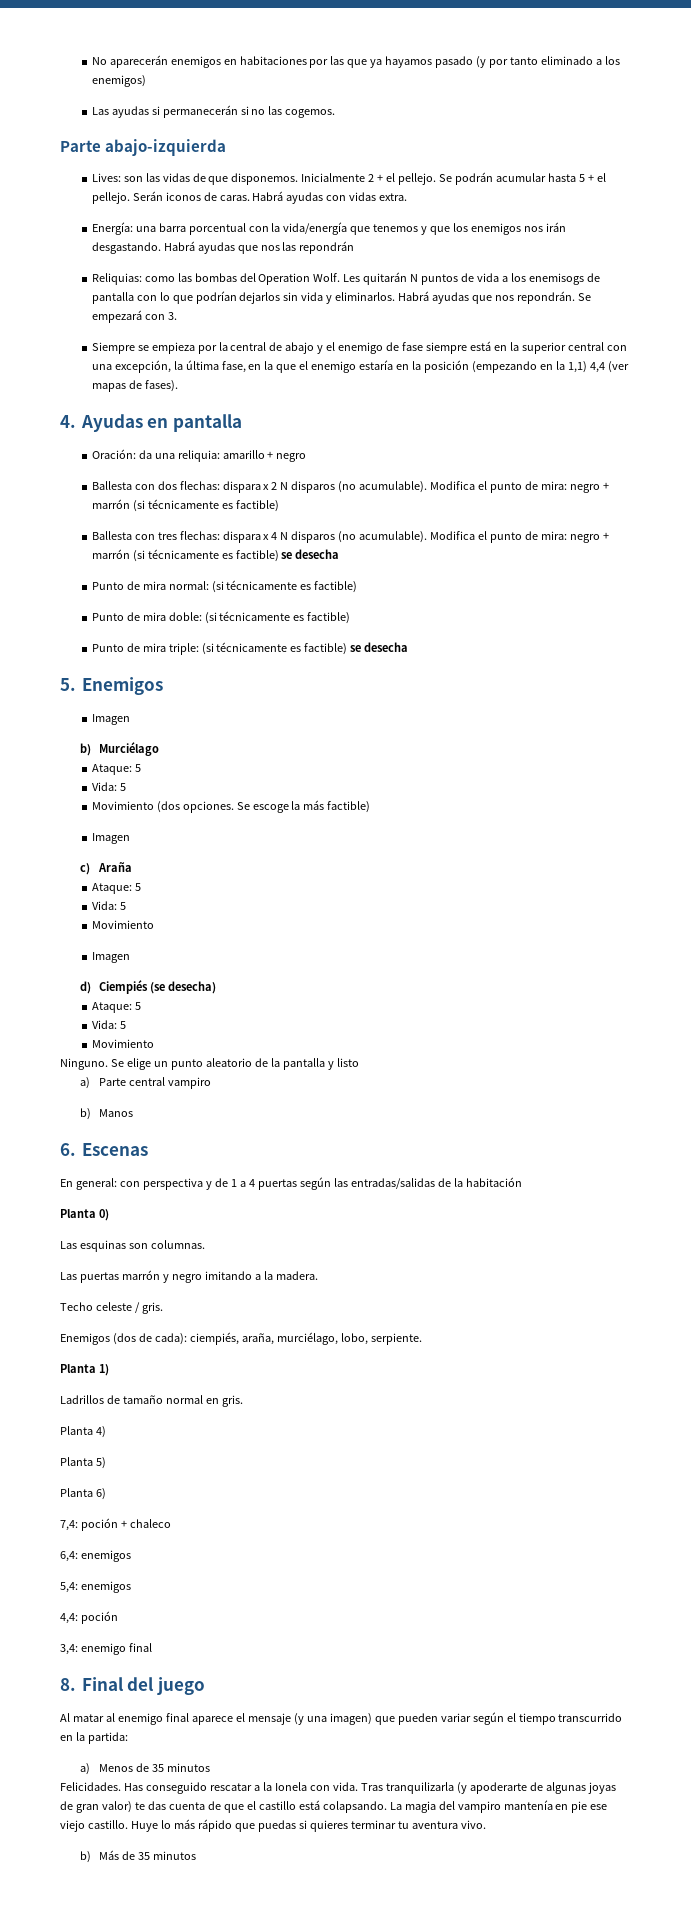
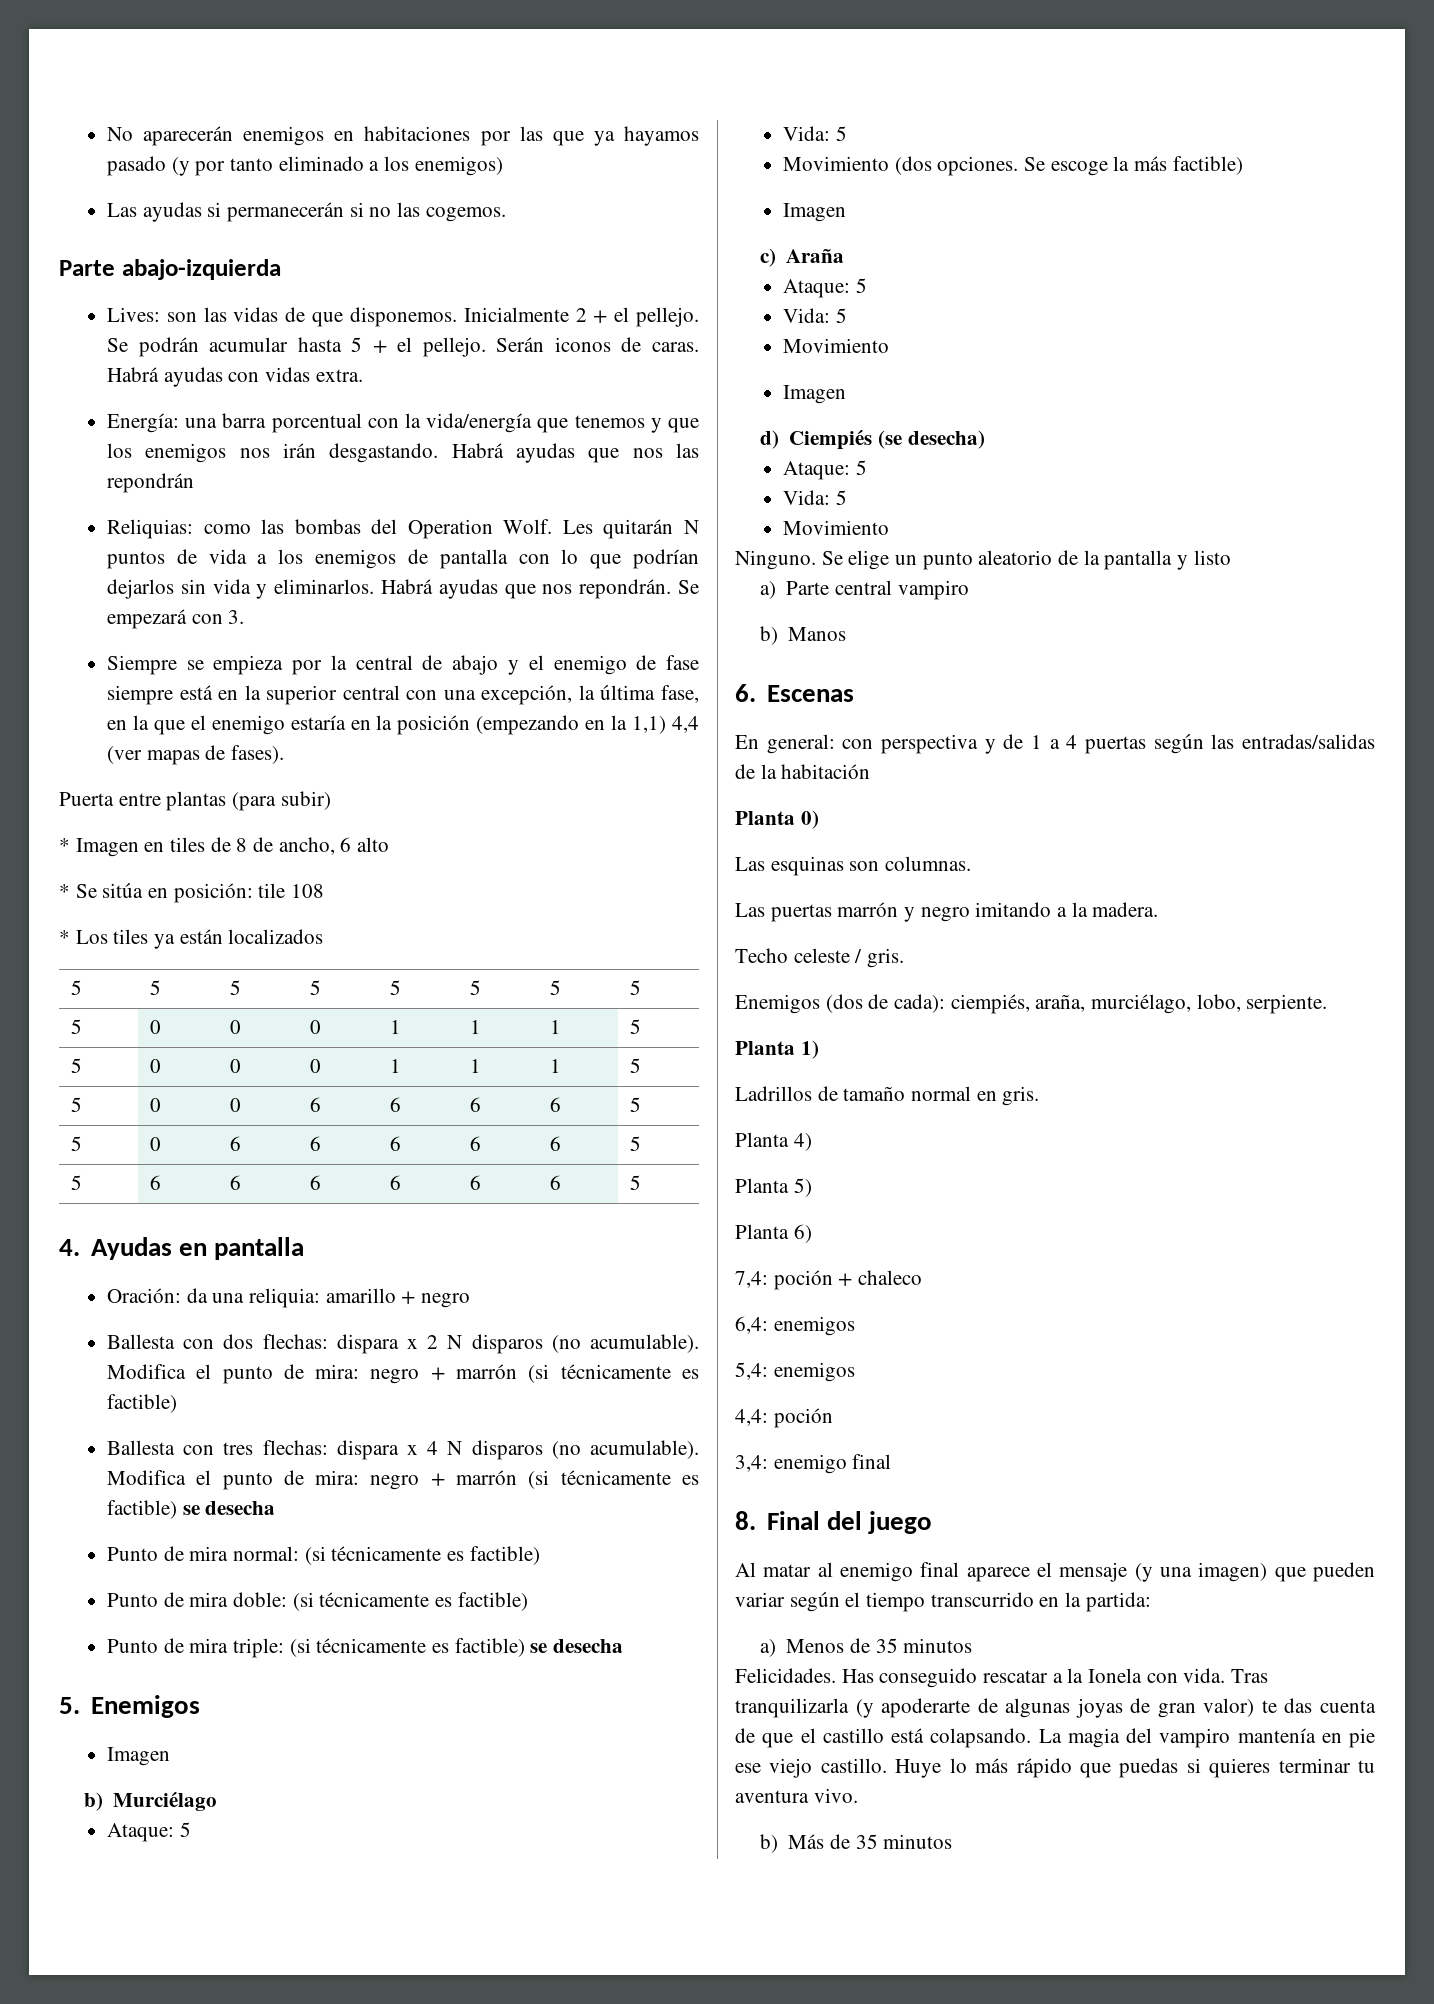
[529,273,585,285] enemisogs -> [315,549,397,569] enemigos
(178, 386) none -> [59,791,331,811] [59,837,390,857] [59,883,325,903] [59,929,324,949] [71,980,83,995] [150,980,162,995] [230,980,242,995] [310,980,322,995] [390,980,402,995] [470,980,482,995] [550,980,562,995] [630,980,642,995] [71,1019,83,1034] [150,1020,162,1034] [230,1020,242,1034] [310,1020,322,1034] [390,1020,402,1034] [470,1020,482,1034] [550,1020,562,1034] [630,1019,642,1034] [71,1058,83,1073] [150,1059,162,1073] [230,1059,242,1073] [310,1059,322,1073] [390,1059,402,1073] [470,1059,482,1073] [550,1059,562,1073] [630,1058,642,1073] [71,1097,83,1112] [150,1098,162,1112] [230,1098,242,1112] [310,1097,322,1112] [390,1097,402,1112] [470,1097,482,1112] [550,1097,562,1112] [630,1097,642,1112] [71,1136,83,1151] [150,1137,162,1151] [230,1136,242,1151] [310,1136,322,1151] [390,1136,402,1151] [470,1136,482,1151] [550,1136,562,1151] [630,1136,642,1151] [71,1175,83,1190] [150,1175,162,1190] [230,1175,242,1190] [310,1175,322,1190] [390,1175,402,1190] [470,1175,482,1190] [550,1175,562,1190] [630,1175,642,1190] // Puerta entre plantas (para subir) // * Imagen en tiles de 8 de ancho, 6 alto // * Se sitúa en posición: tile 108 // * Los tiles ya están localizados // 5 | 5 | 5 | 5 | 5 | 5 | 5 | 5 // 5 | 0 | 0 | 0 | 1 | 1 | 1 | 5 // 5 | 0 | 0 | 0 | 1 | 1 | 1 | 5 // 5 | 0 | 0 | 6 | 6 | 6 | 6 | 5 // 5 | 0 | 6 | 6 | 6 | 6 | 6 | 5 // 5 | 6 | 6 | 6 | 6 | 6 | 6 | 5

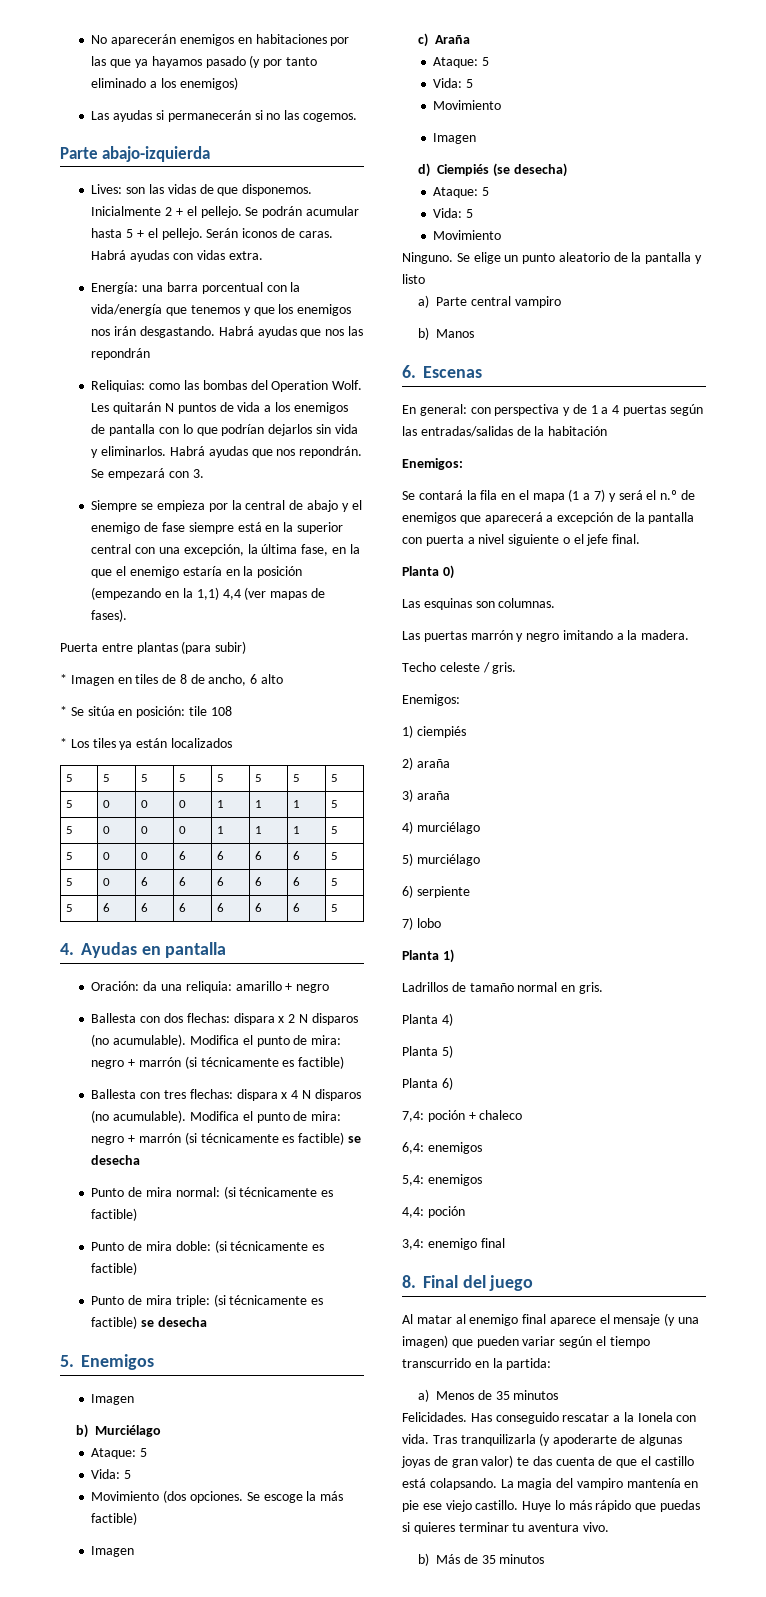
(871, 771) none -> [402,458,463,470] [402,489,695,502] [402,512,695,524] [402,534,641,546] // Enemigos: // Se contará la fila en el mapa (1 a 7) y será el n.º de enemigos que aparecerá a excepción de la pantalla con puerta a nivel siguiente o el jefe final.
[735,994,1328,1014] Enemigos (dos de cada): ciempiés, araña, murciélago, lobo, serpiente. -> [402,694,460,706] [402,725,466,738] [402,757,450,770] [402,789,450,802] [402,821,480,834] [402,853,480,866] [402,885,470,898] [402,917,441,930] Enemigos: // 1) ciempiés // 2) araña // 3) araña // 4) murciélago // 5) murciélago // 6) serpiente // 7) lobo

